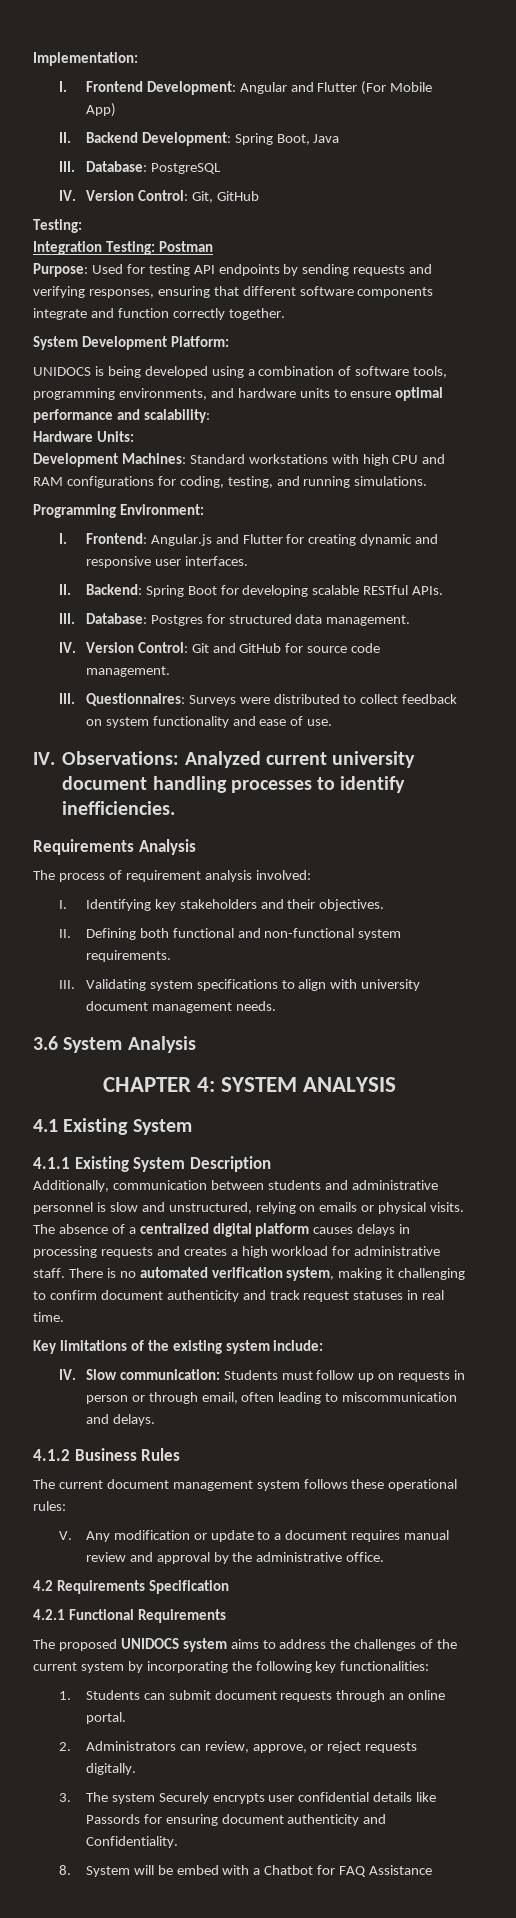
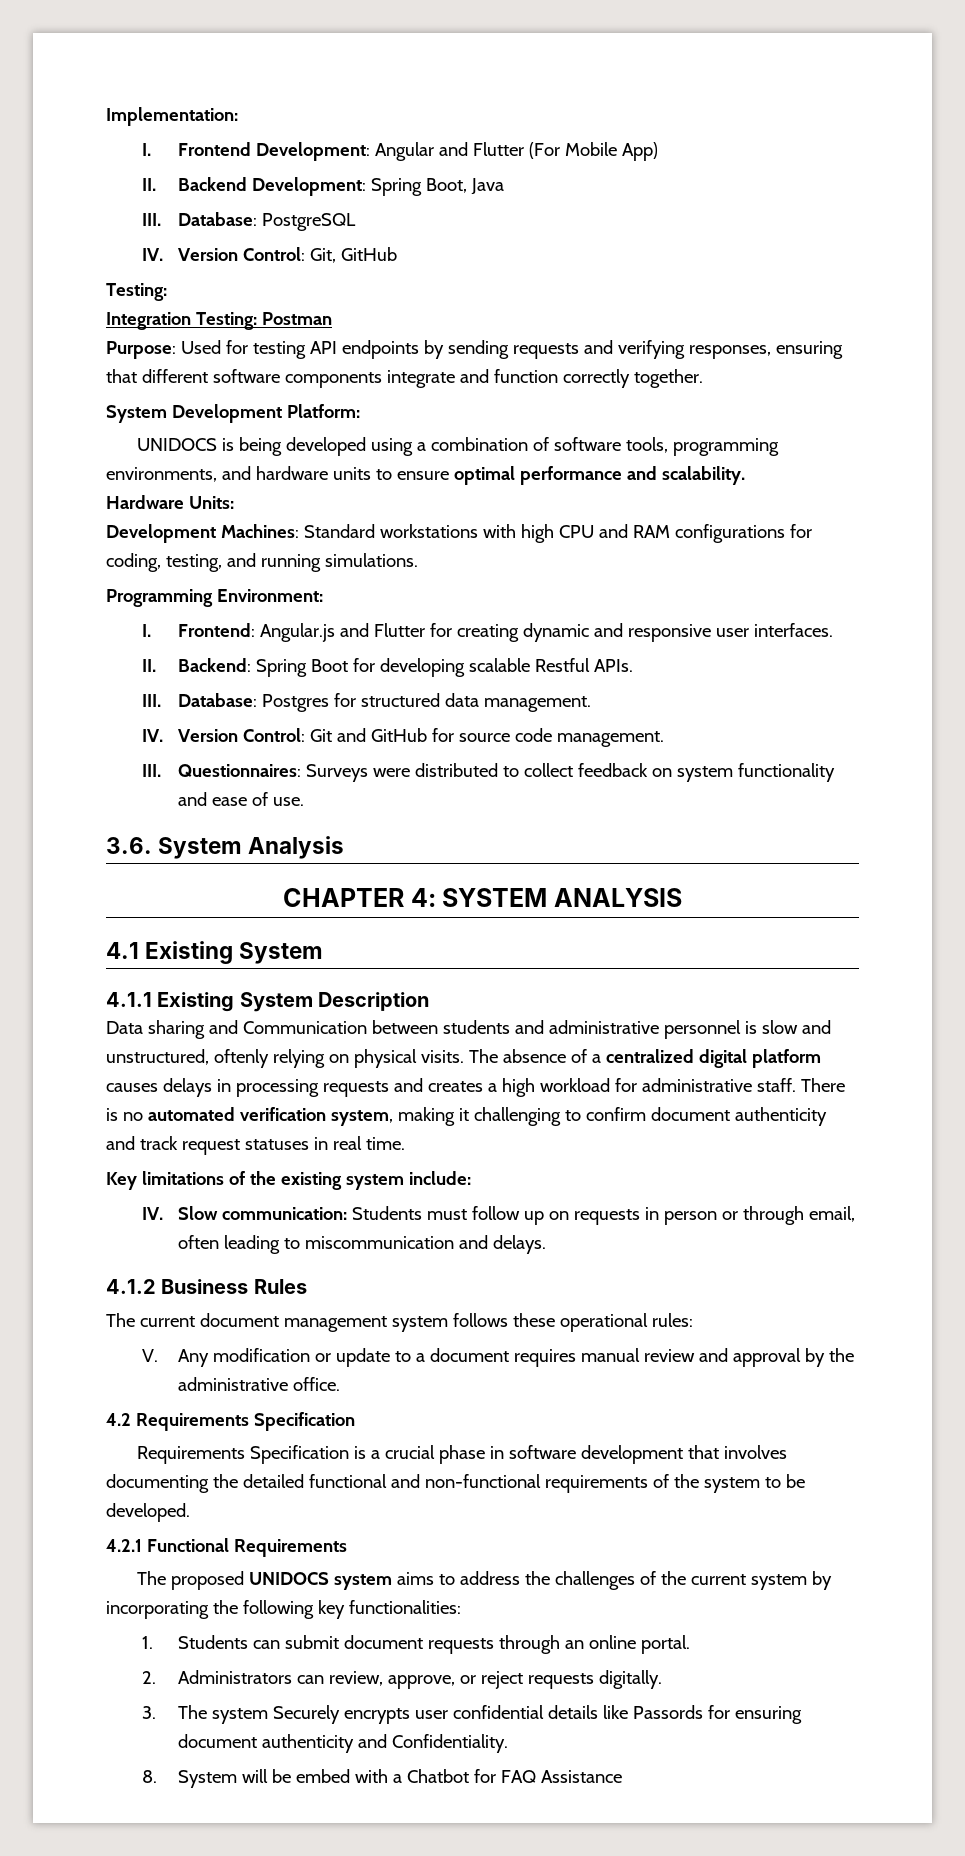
[143,409,210,423] scalability: -> [661,466,745,485] scalability.
[363,585,409,595] RESTful -> [535,658,591,672] Restful
[33,751,416,768] [62,776,406,793] [62,801,176,815] [33,839,196,855] [33,870,311,882] [59,899,385,911] [59,928,402,940] [85,950,171,962] [59,979,421,991] [85,1001,276,1013] [33,1036,58,1050] IV. Observations: Analyzed current university document handling processes to identify inefficiencies. // Requirements Analysis // The process of requirement analysis involved: // I. Identifying key stakeholders and their objectives. // II. Defining both functional and non-functional system requirements. // III. Validating system specifications to align with university document management needs. // 3.6 -> [106,837,152,854] 3.6.
[33,1180,207,1192] Additionally, communication -> [106,1020,367,1039] Data sharing and Communication
(252, 1208) none -> [213,1049,269,1068] oftenly
[319,1202,375,1212] emails or -> (349, 1058) none
(229, 1587) none -> [136,1445,787,1464] [106,1474,805,1493] [106,1503,190,1522] // Requirements Specification is a crucial phase in software development that involves documenting the detailed functional and non-functional requirements of the system to be developed.

